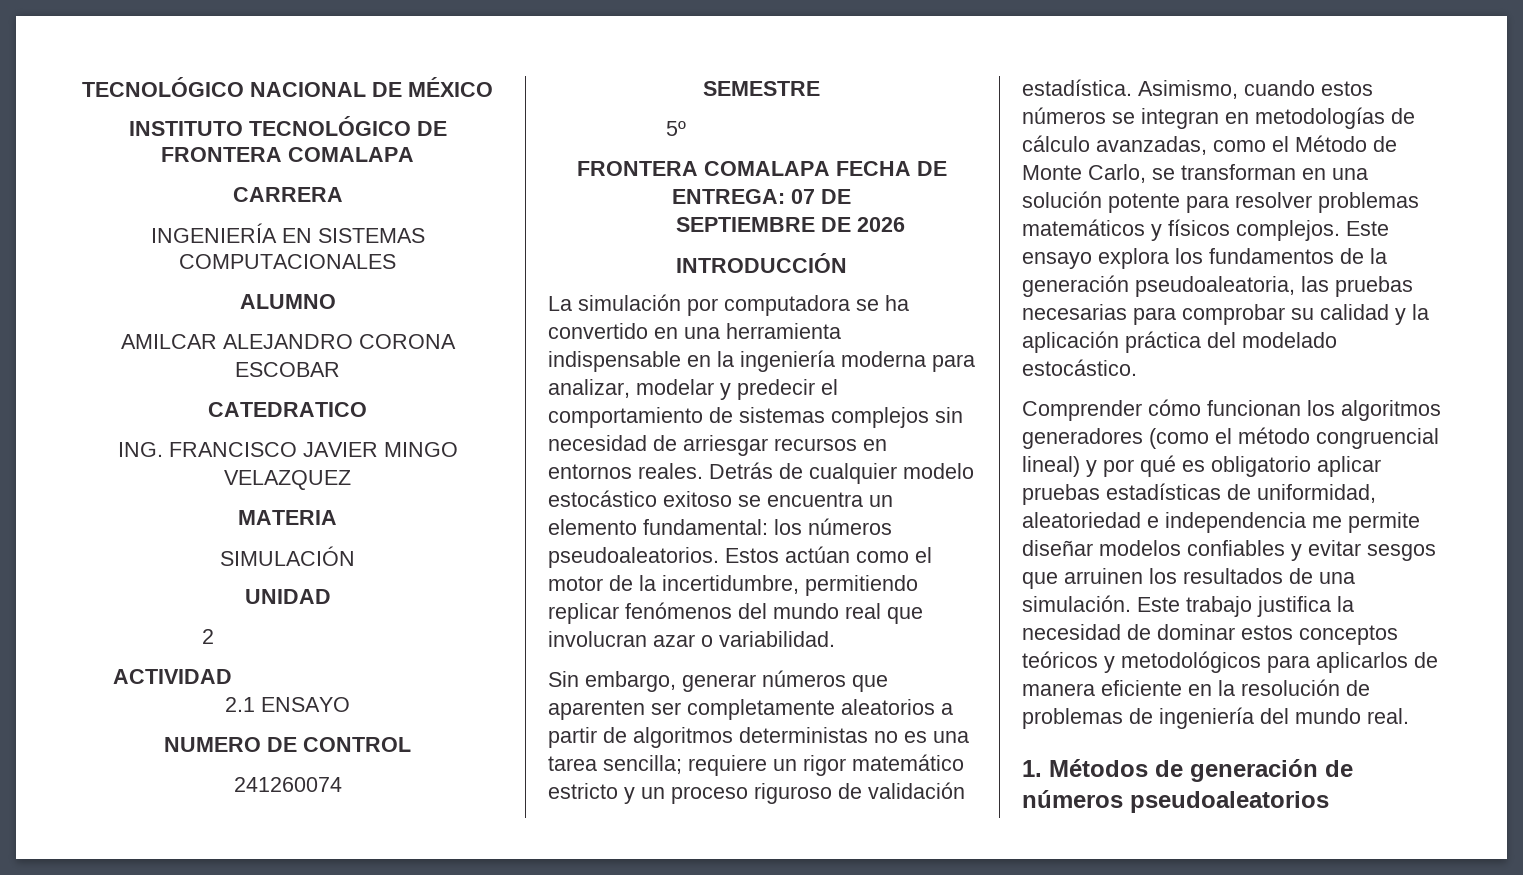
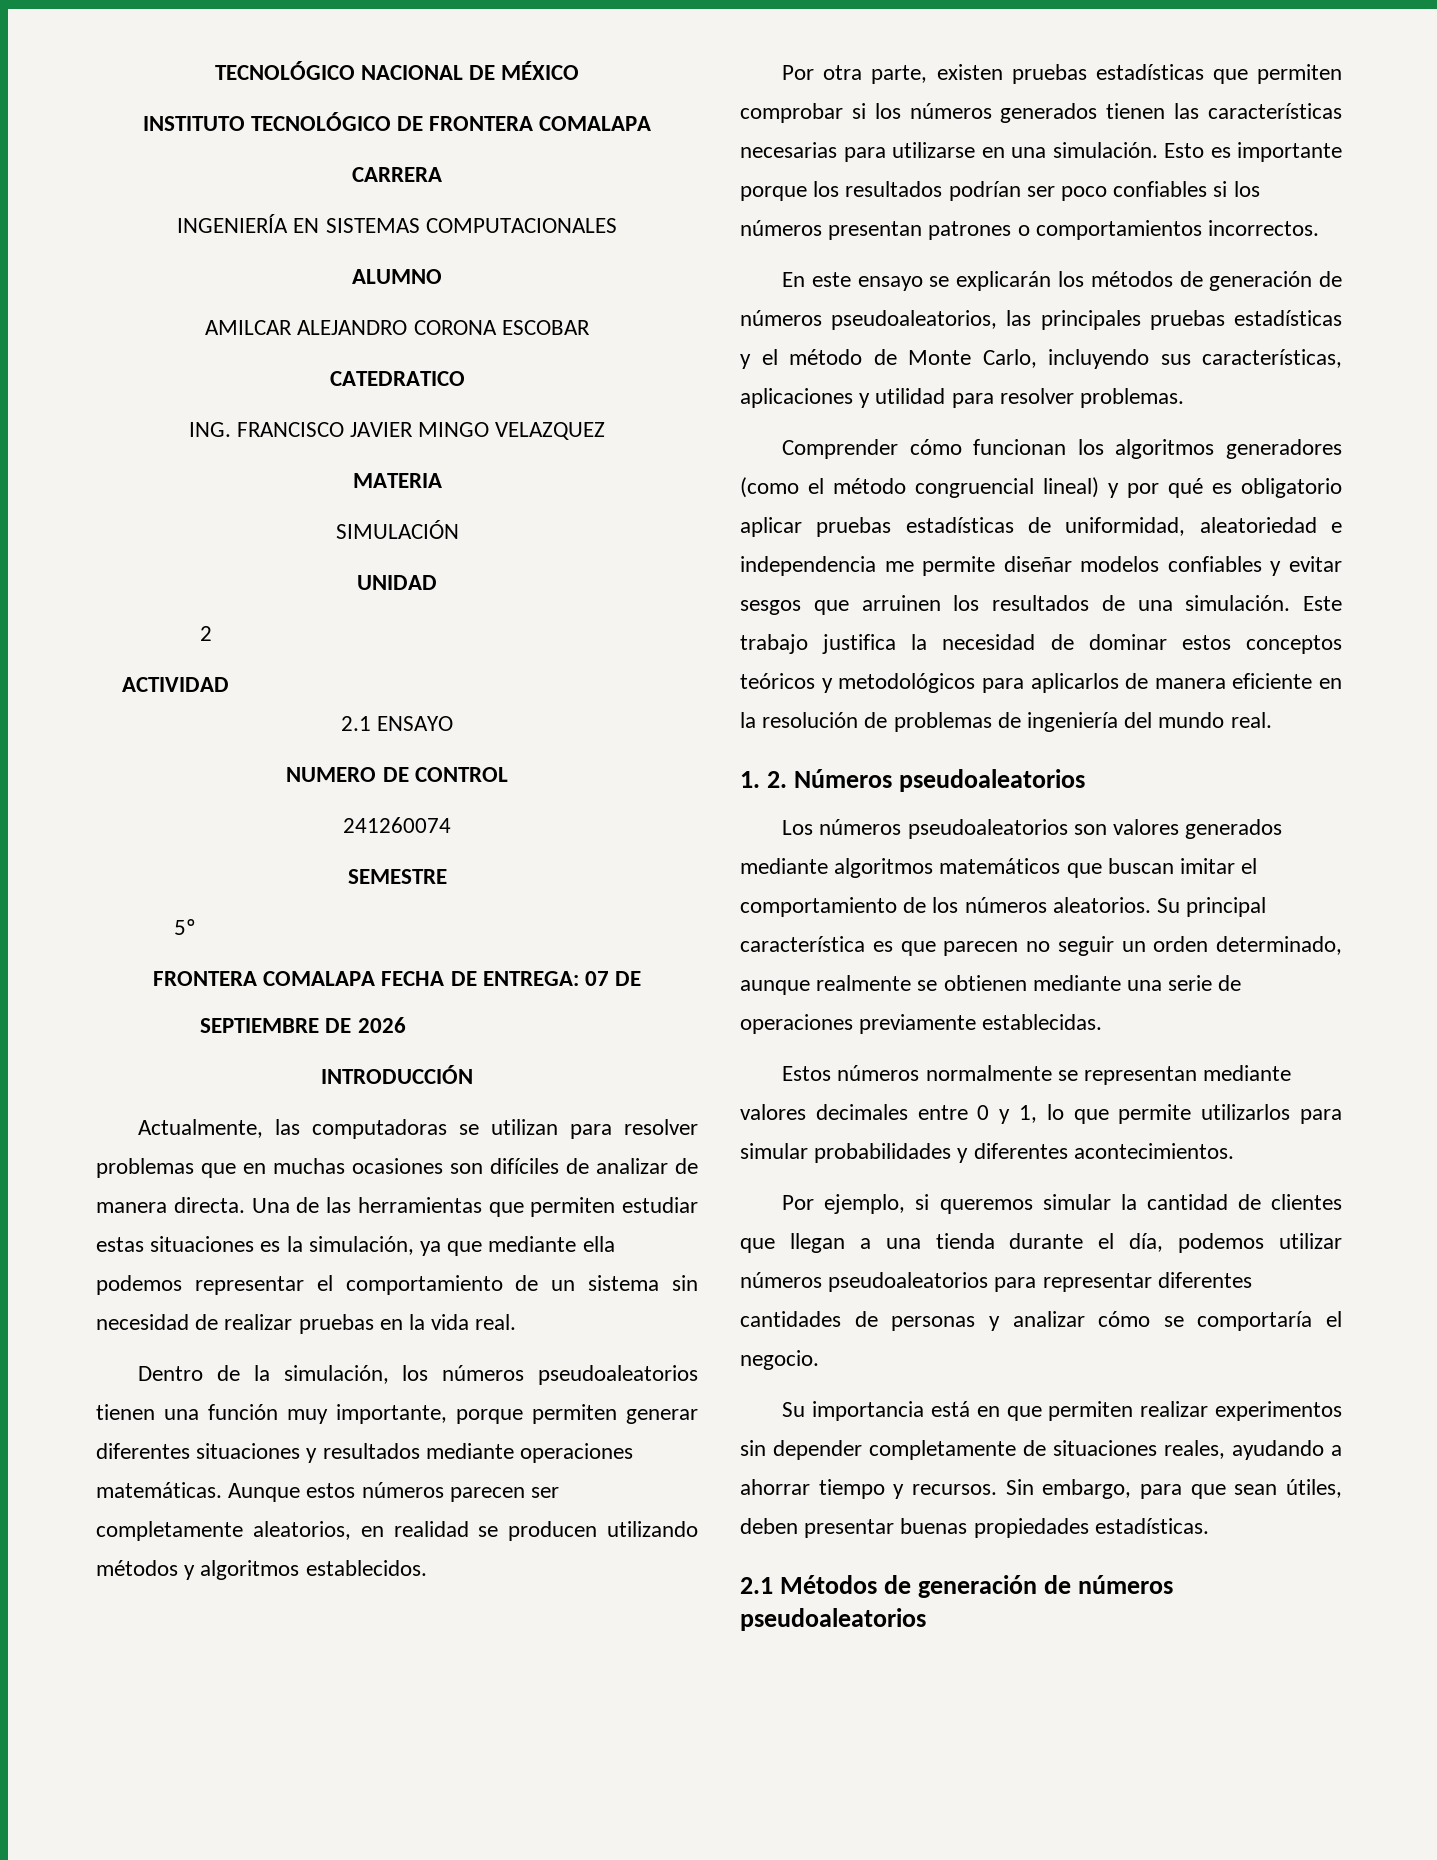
[548,294,909,316] [548,323,841,339] [548,350,975,372] [548,379,838,400] [548,407,929,428] La simulación por computadora se ha convertido en una herramienta indispensable en la ingeniería moderna para analizar, modelar y predecir el comportamiento de sistemas complejos -> [138,1119,698,1139] [96,1158,698,1178] [96,1197,698,1217] [96,1236,615,1256] [96,1275,660,1295] Actualmente, las computadoras se utilizan para resolver problemas que en muchas ocasiones son difíciles de analizar de manera directa. Una de las herramientas que permiten estudiar estas situaciones es la simulación, ya que mediante ella podemos representar el comportamiento de un sistema
[683,435,887,456] [548,462,974,484] [548,490,893,507] [548,518,892,535] [548,546,932,568] [548,575,918,596] [548,602,923,624] [548,631,835,647] [548,670,888,692] [548,699,953,720] [548,727,969,748] [548,754,964,776] [548,782,965,804] [1022,79,1373,99] [1022,107,1415,129] [1022,135,1397,155] [1022,164,1368,183] [1022,191,1419,213] [1022,219,1389,241] [1022,248,1387,269] [1022,275,1413,297] [1022,304,1429,325] [1022,331,1337,353] [1022,359,1137,376] arriesgar recursos en entornos reales. Detrás de cualquier modelo estocástico exitoso se encuentra un elemento fundamental: los números pseudoaleatorios. Estos actúan como el motor de la incertidumbre, permitiendo replicar fenómenos del mundo real que involucran azar o variabilidad. // Sin embargo, generar números que aparenten ser completamente aleatorios a partir de algoritmos deterministas no es una tarea sencilla; requiere un rigor matemático estricto y un proceso riguroso de validación estadística. Asimismo, cuando estos números se integran en metodologías de cálculo avanzadas, como el Método de Monte Carlo, se transforman en una solución potente para resolver problemas matemáticos y físicos complejos. Este ensayo explora los fundamentos de la generación pseudoaleatoria, las pruebas necesarias para comprobar su calidad y la aplicación práctica del modelado estocástico. -> [224,1314,517,1334] [138,1365,698,1385] [96,1404,698,1424] [96,1443,634,1463] [96,1482,560,1502] [96,1521,698,1541] [96,1560,427,1580] [782,64,1342,84] [740,103,1342,123] [740,142,1342,162] [740,181,1260,201] [740,220,1320,240] [782,271,1342,291] [740,310,1342,330] [740,349,1342,369] [740,388,1185,408] realizar pruebas en la vida real. // Dentro de la simulación, los números pseudoaleatorios tienen una función muy importante, porque permiten generar diferentes situaciones y resultados mediante operaciones matemáticas. Aunque estos números parecen ser completamente aleatorios, en realidad se producen utilizando métodos y algoritmos establecidos. // Por otra parte, existen pruebas estadísticas que permiten comprobar si los números generados tienen las características necesarias para utilizarse en una simulación. Esto es importante porque los resultados podrían ser poco confiables si los números presentan patrones o comportamientos incorrectos. // En este ensayo se explicarán los métodos de generación de números pseudoaleatorios, las principales pruebas estadísticas y el método de Monte Carlo, incluyendo sus características, aplicaciones y utilidad para resolver problemas.
(1042, 768) none -> [767,769,1086,792] [782,819,1283,839] [740,858,1258,878] [740,897,1267,917] [740,936,1342,956] [740,975,1242,995] [740,1014,1103,1034] [782,1065,1292,1085] [740,1104,1342,1124] [740,1143,1234,1163] [782,1194,1342,1214] [740,1233,1342,1253] [740,1272,1252,1292] [740,1311,1342,1331] [740,1350,819,1370] [782,1401,1342,1421] [740,1440,1342,1460] [740,1479,1342,1499] [740,1518,1209,1538] [740,1577,773,1594] 2. Números pseudoaleatorios // Los números pseudoaleatorios son valores generados mediante algoritmos matemáticos que buscan imitar el comportamiento de los números aleatorios. Su principal característica es que parecen no seguir un orden determinado, aunque realmente se obtienen mediante una serie de operaciones previamente establecidas. // Estos números normalmente se representan mediante valores decimales entre 0 y 1, lo que permite utilizarlos para simular probabilidades y diferentes acontecimientos. // Por ejemplo, si queremos simular la cantidad de clientes que llegan a una tienda durante el día, podemos utilizar números pseudoaleatorios para representar diferentes cantidades de personas y analizar cómo se comportaría el negocio. // Su importancia está en que permiten realizar experimentos sin depender completamente de situaciones reales, ayudando a ahorrar tiempo y recursos. Sin embargo, para que sean útiles, deben presentar buenas propiedades estadísticas. // 2.1

